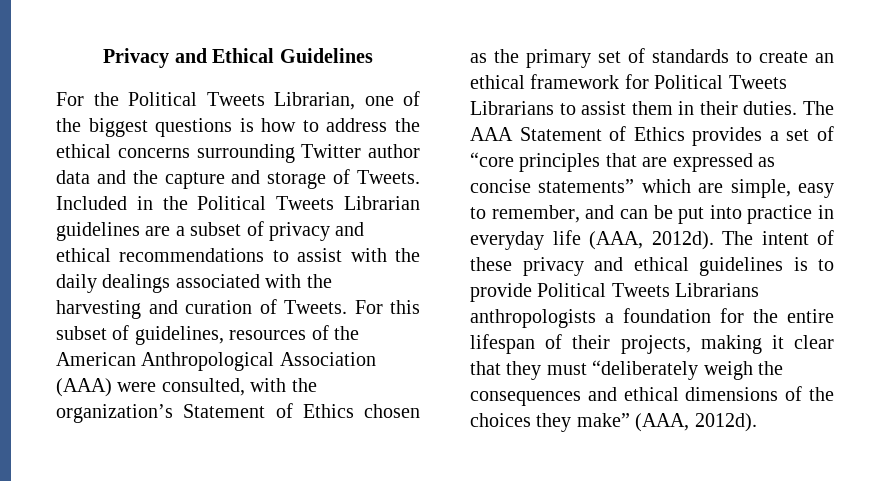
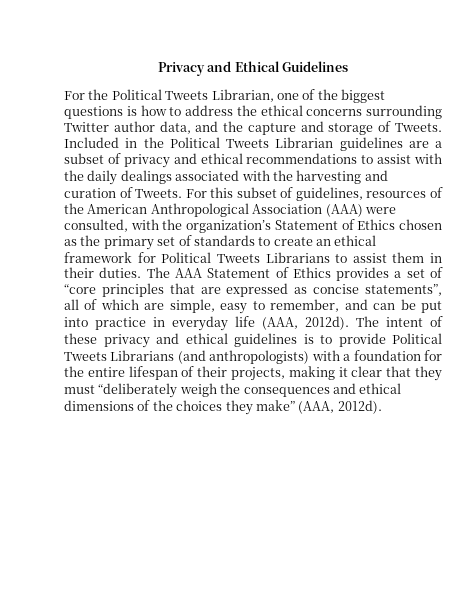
[56,170,90,184] data -> [159,121,191,134] data,
[538,179,635,193] statements” -> [365,284,442,296] [64,299,98,310] statements”, all of
[470,309,596,328] anthropologists -> [177,350,340,364] (and anthropologists) with

